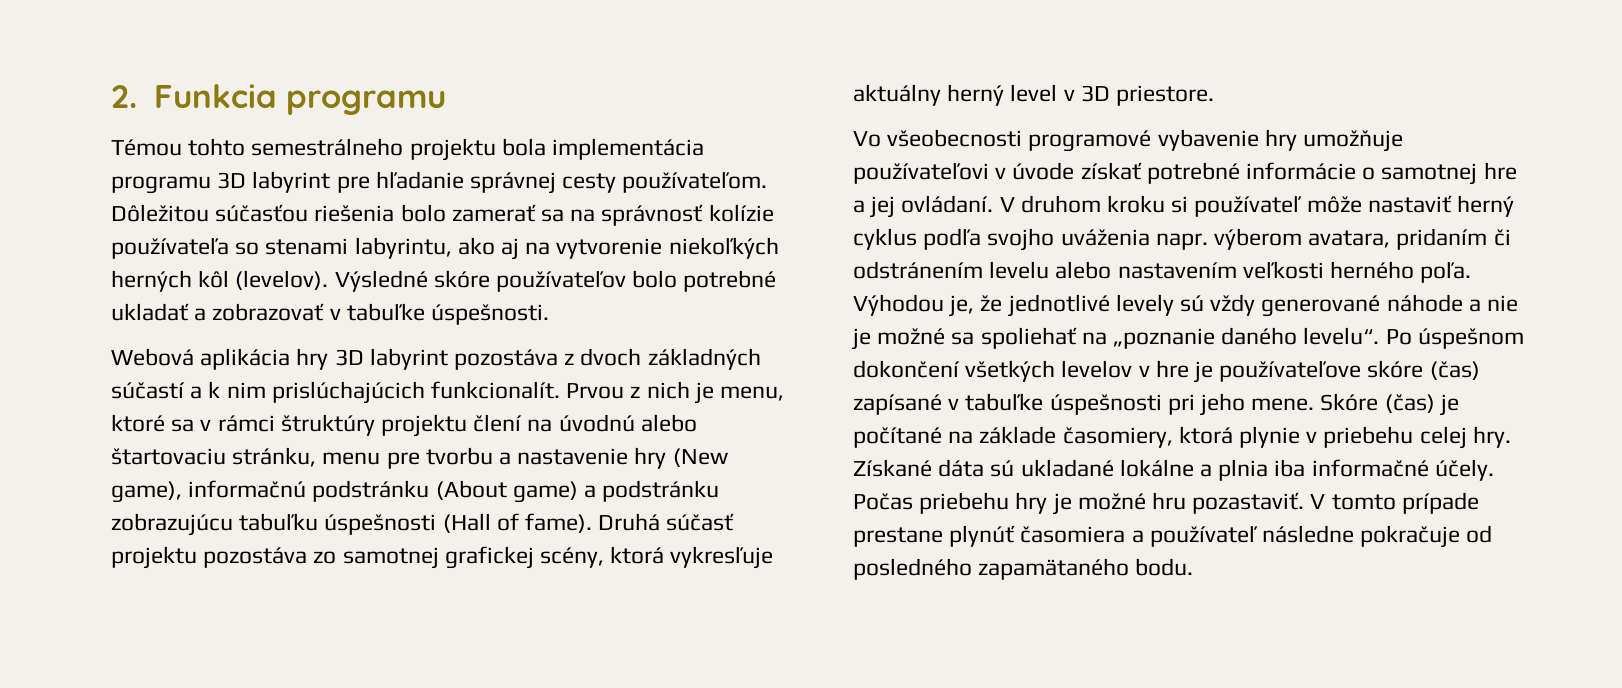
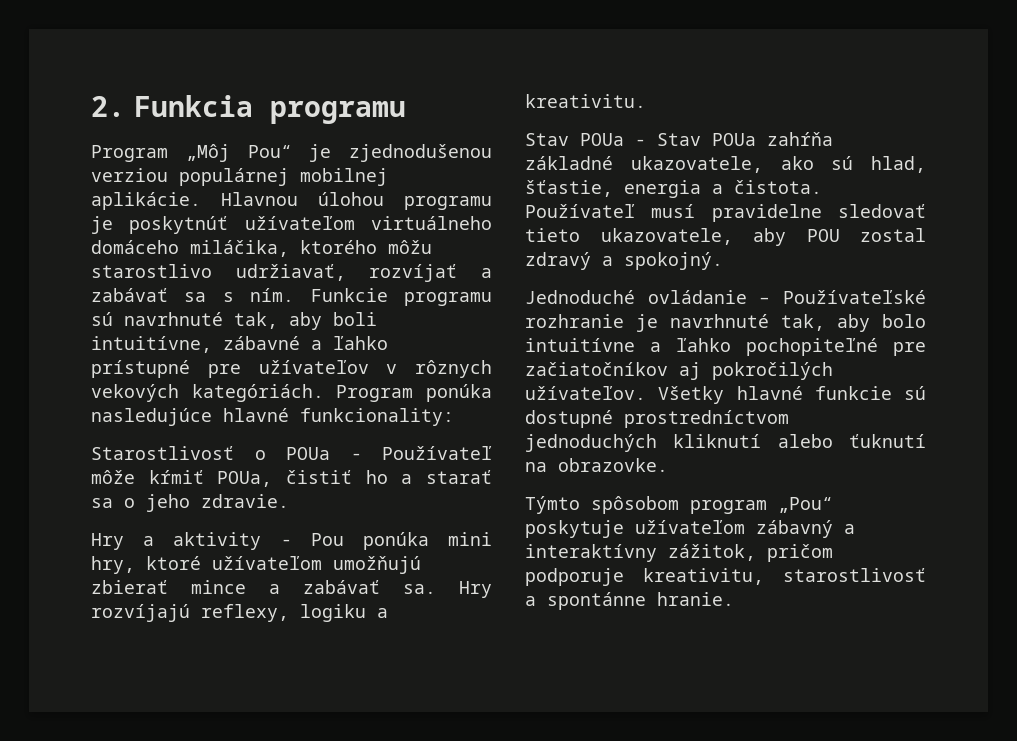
[111,138,705,161] [111,171,768,194] [111,204,774,226] [111,237,779,260] [111,270,777,292] [111,303,550,325] [111,348,761,370] [111,381,785,404] [111,414,697,437] [111,447,728,469] [111,480,720,503] [111,513,735,536] [111,546,774,569] [853,84,1215,106] [853,129,1404,152] [853,162,1517,185] [853,195,1515,218] [853,228,1511,251] [853,261,1472,283] [853,294,1519,317] [852,327,1524,350] [853,360,1480,383] [853,393,1459,416] [853,426,1511,449] [853,459,1494,481] [853,492,1479,515] [853,525,1493,548] [853,558,1194,580] Témou tohto semestrálneho projektu bola implementácia programu 3D labyrint pre hľadanie správnej cesty používateľom. Dôležitou súčasťou riešenia bolo zamerať sa na správnosť kolízie používateľa so stenami labyrintu, ako aj na vytvorenie niekoľkých herných kôl (levelov). Výsledné skóre používateľov bolo potrebné ukladať a zobrazovať v tabuľke úspešnosti. // Webová aplikácia hry 3D labyrint pozostáva z dvoch základných súčastí a k nim prislúchajúcich funkcionalít. Prvou z nich je menu, ktoré sa v rámci štruktúry projektu člení na úvodnú alebo štartovaciu stránku, menu pre tvorbu a nastavenie hry (New game), informačnú podstránku (About game) a podstránku zobrazujúcu tabuľku úspešnosti (Hall of fame). Druhá súčasť projektu pozostáva zo samotnej grafickej scény, ktorá vykresľuje aktuálny herný level v 3D priestore. // Vo všeobecnosti programové vybavenie hry umožňuje používateľovi v úvode získať potrebné informácie o samotnej hre a jej ovládaní. V druhom kroku si používateľ môže nastaviť herný cyklus podľa svojho uváženia napr. výberom avatara, pridaním či odstránením levelu alebo nastavením veľkosti herného poľa. Výhodou je, že jednotlivé levely sú vždy generované náhode a nie je možné sa spoliehať na „poznanie daného levelu“. Po úspešnom dokončení všetkých levelov v hre je používateľove skóre (čas) zapísané v tabuľke úspešnosti pri jeho mene. Skóre (čas) je počítané na základe časomiery, ktorá plynie v priebehu celej hry. Získané dáta sú ukladané lokálne a plnia iba informačné účely. Počas priebehu hry je možné hru pozastaviť. V tomto prípade prestane plynúť časomiera a používateľ následne pokračuje od posledného zapamätaného bodu. -> [91,144,492,162] [91,168,388,186] [91,192,492,210] [91,216,492,234] [91,240,432,257] [91,264,492,282] [91,288,492,306] [91,312,377,330] [91,336,388,353] [91,360,492,378] [91,384,493,402] [91,408,454,426] [91,446,492,460] [91,470,493,487] [91,494,289,512] [91,532,492,550] [91,556,421,574] [91,580,492,598] [91,604,388,622] [525,94,646,108] [525,132,833,146] [525,156,926,173] [525,180,822,198] [525,204,926,222] [525,228,926,246] [525,252,723,270] [525,290,926,304] [525,314,926,332] [525,338,926,356] [525,362,833,380] [525,386,926,404] [525,410,789,428] [525,434,926,452] [525,458,668,472] [525,496,833,514] [525,520,855,538] [525,544,833,562] [525,568,926,586] [525,592,734,610] Program „Môj Pou“ je zjednodušenou verziou populárnej mobilnej aplikácie. Hlavnou úlohou programu je poskytnúť užívateľom virtuálneho domáceho miláčika, ktorého môžu starostlivo udržiavať, rozvíjať a zabávať sa s ním. Funkcie programu sú navrhnuté tak, aby boli intuitívne, zábavné a ľahko prístupné pre užívateľov v rôznych vekových kategóriách. Program ponúka nasledujúce hlavné funkcionality: // Starostlivosť o POUa - Používateľ môže kŕmiť POUa, čistiť ho a starať sa o jeho zdravie. // Hry a aktivity - Pou ponúka mini hry, ktoré užívateľom umožňujú zbierať mince a zabávať sa. Hry rozvíjajú reflexy, logiku a kreativitu. // Stav POUa - Stav POUa zahŕňa základné ukazovatele, ako sú hlad, šťastie, energia a čistota. Používateľ musí pravidelne sledovať tieto ukazovatele, aby POU zostal zdravý a spokojný. // Jednoduché ovládanie – Používateľské rozhranie je navrhnuté tak, aby bolo intuitívne a ľahko pochopiteľné pre začiatočníkov aj pokročilých užívateľov. Všetky hlavné funkcie sú dostupné prostredníctvom jednoduchých kliknutí alebo ťuknutí na obrazovke. // Týmto spôsobom program „Pou“ poskytuje užívateľom zábavný a interaktívny zážitok, pričom podporuje kreativitu, starostlivosť a spontánne hranie.

